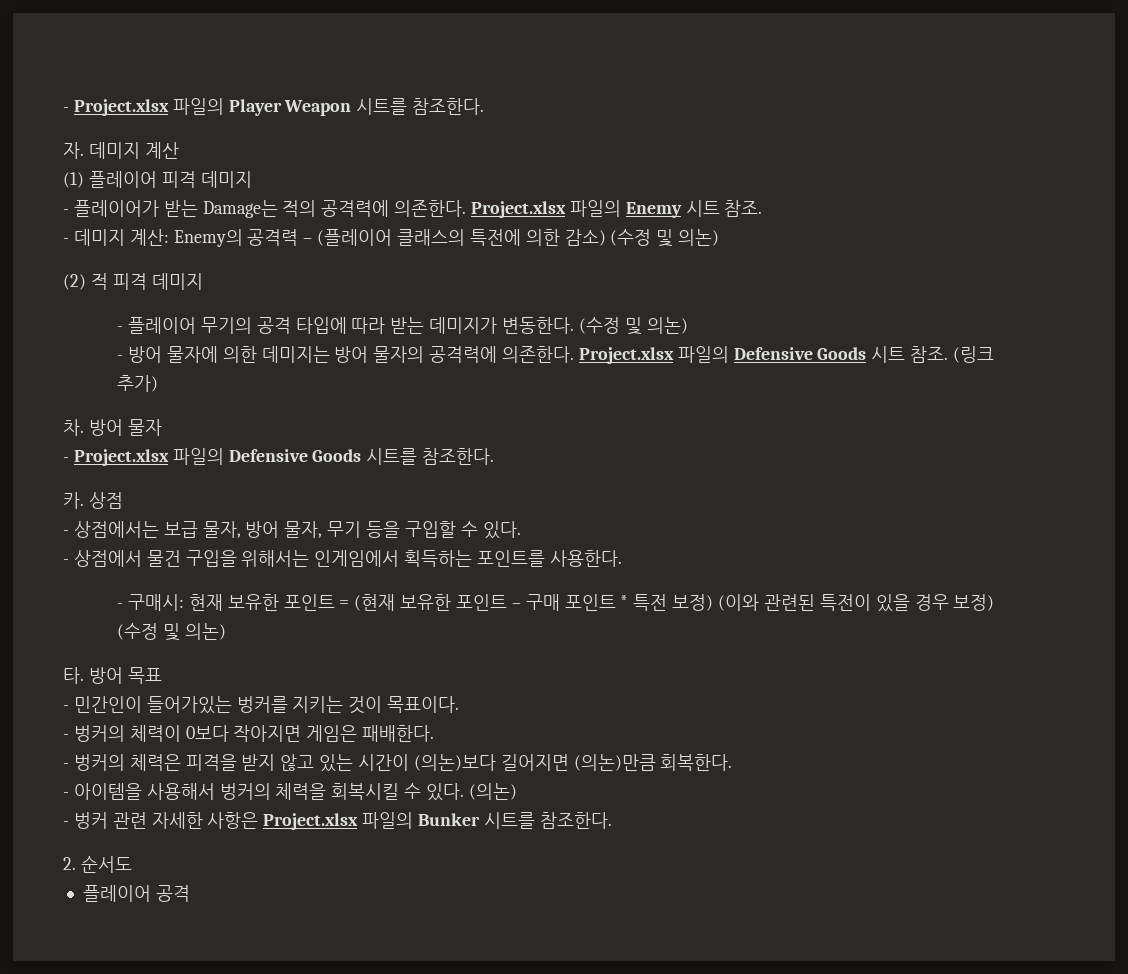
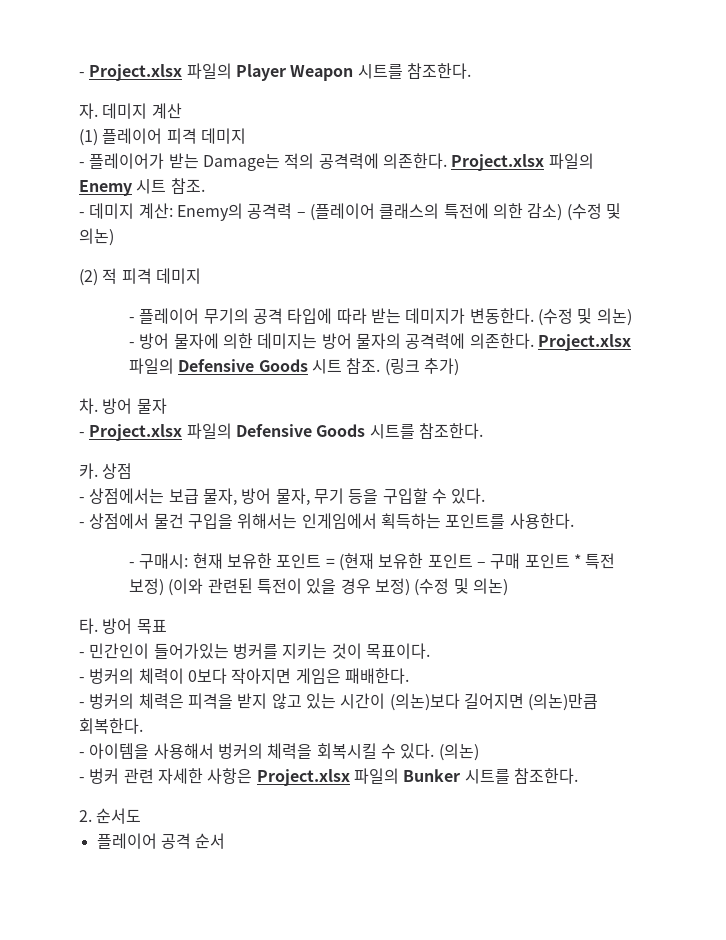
(190, 893) none -> [195,833,226,849] 순서

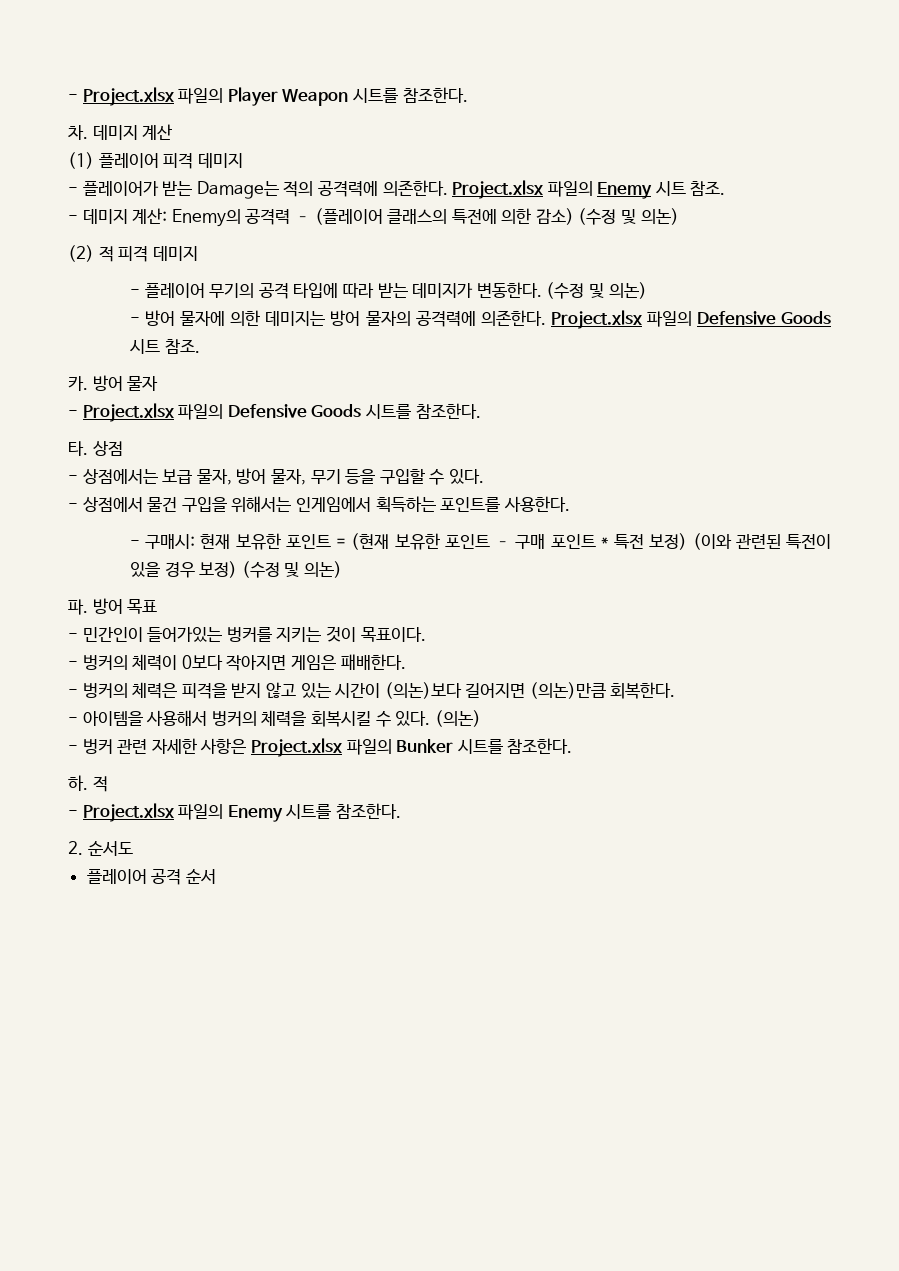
[79,103,98,119] 자. -> [68,125,88,140] 차.
[384,358,460,376] [79,398,98,414] (링크 추가) // 차. -> [68,376,88,391] // 카.
[79,463,98,479] 카. -> [68,441,88,456] 타.
[79,618,98,634] 타. -> [68,599,88,615] 파.
(578, 776) none -> [68,775,108,792] [68,803,401,822] // 하. 적 // - Project.xlsx 파일의 Enemy 시트를 참조한다.

